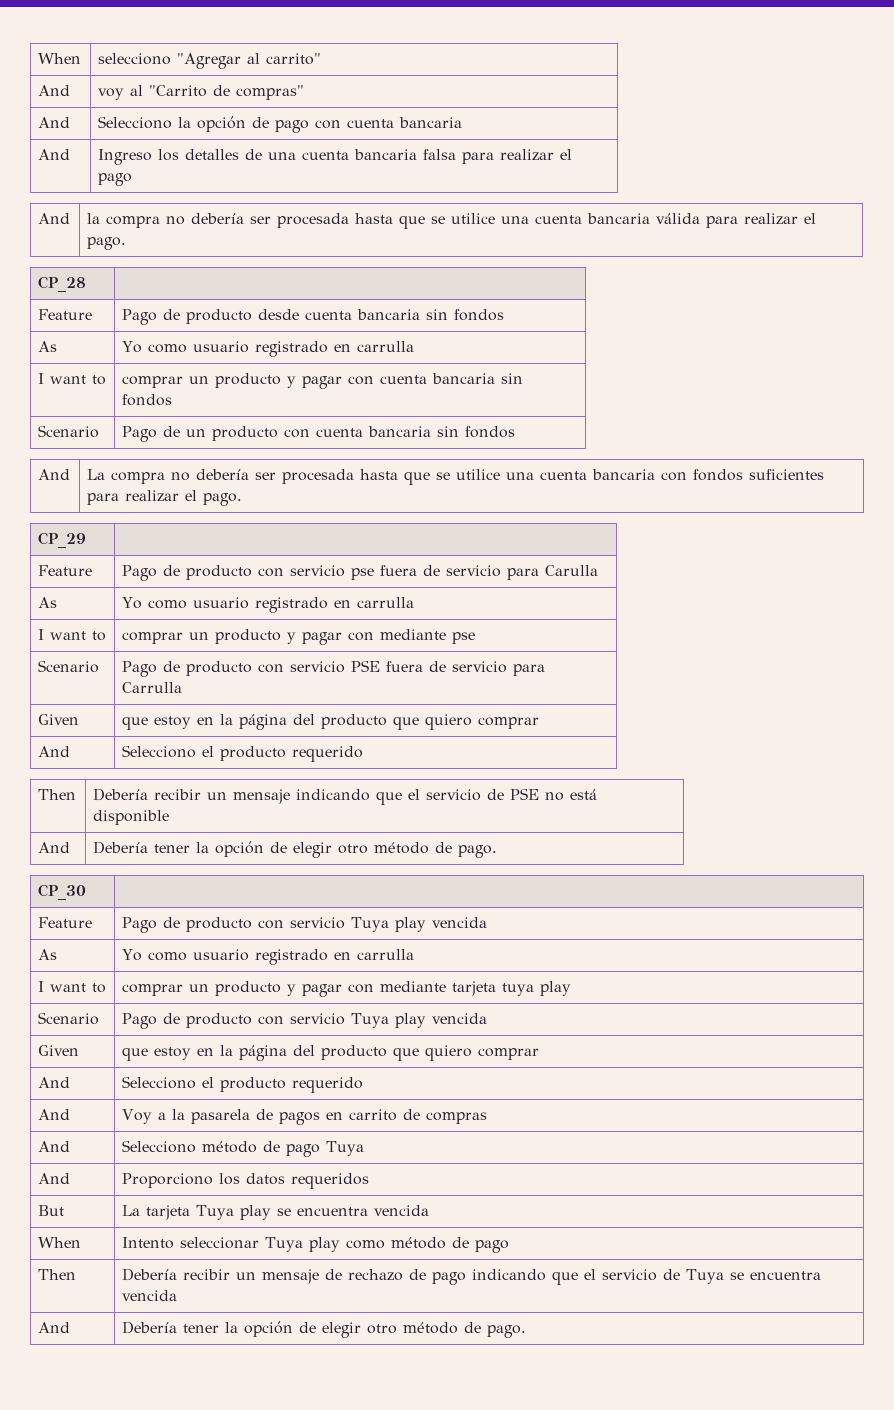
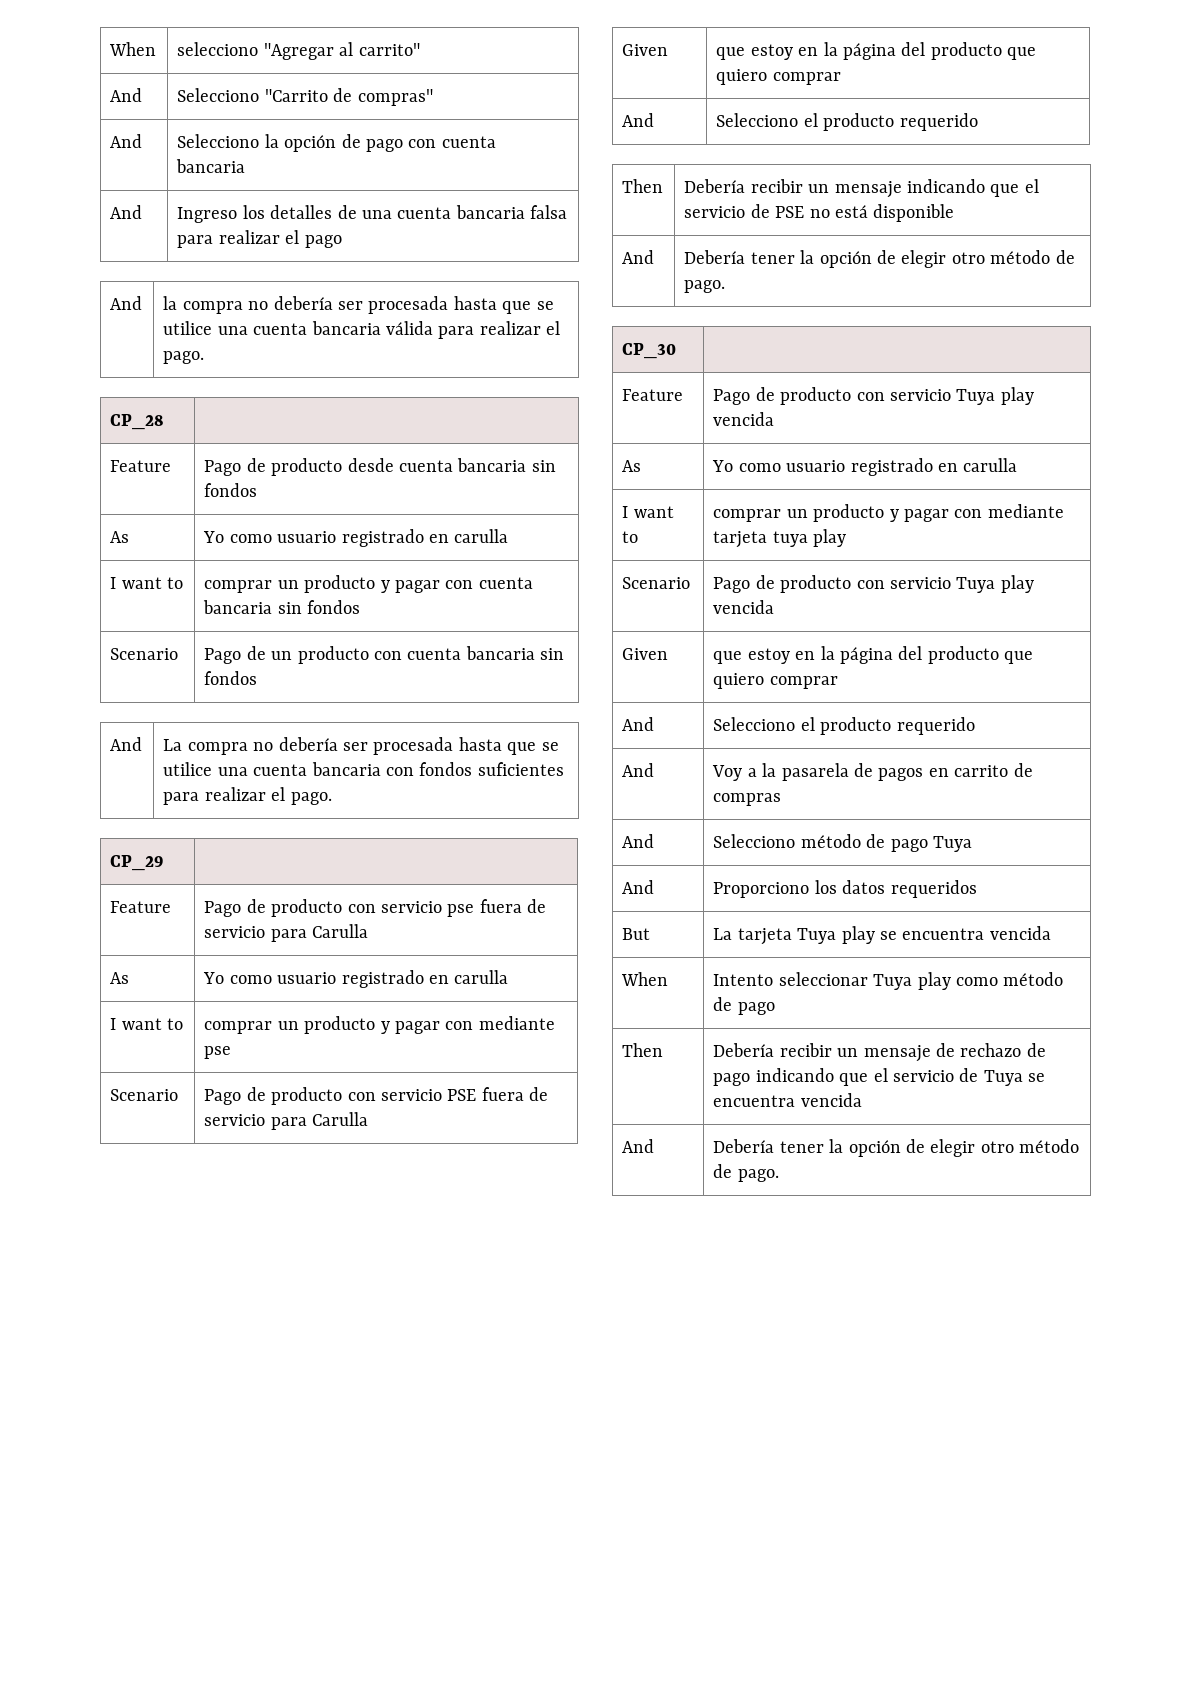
[98,85,144,100] voy al -> [177,88,260,102] Selecciono
[357,341,415,352] carrulla -> [454,529,509,543] carulla
[357,597,415,608] carrulla -> [454,970,509,984] carulla
[122,682,183,693] Carrulla -> [312,1112,369,1126] Carulla
[357,949,415,960] carrulla -> [963,458,1018,472] carulla

